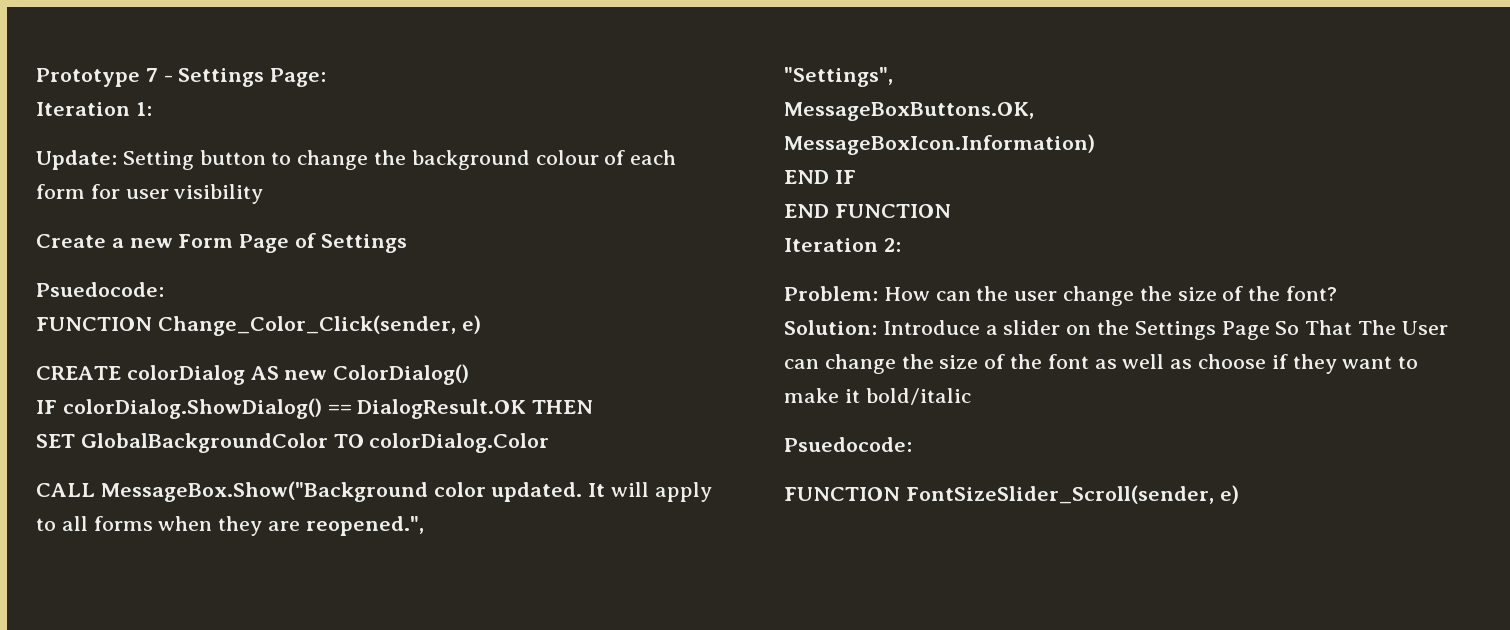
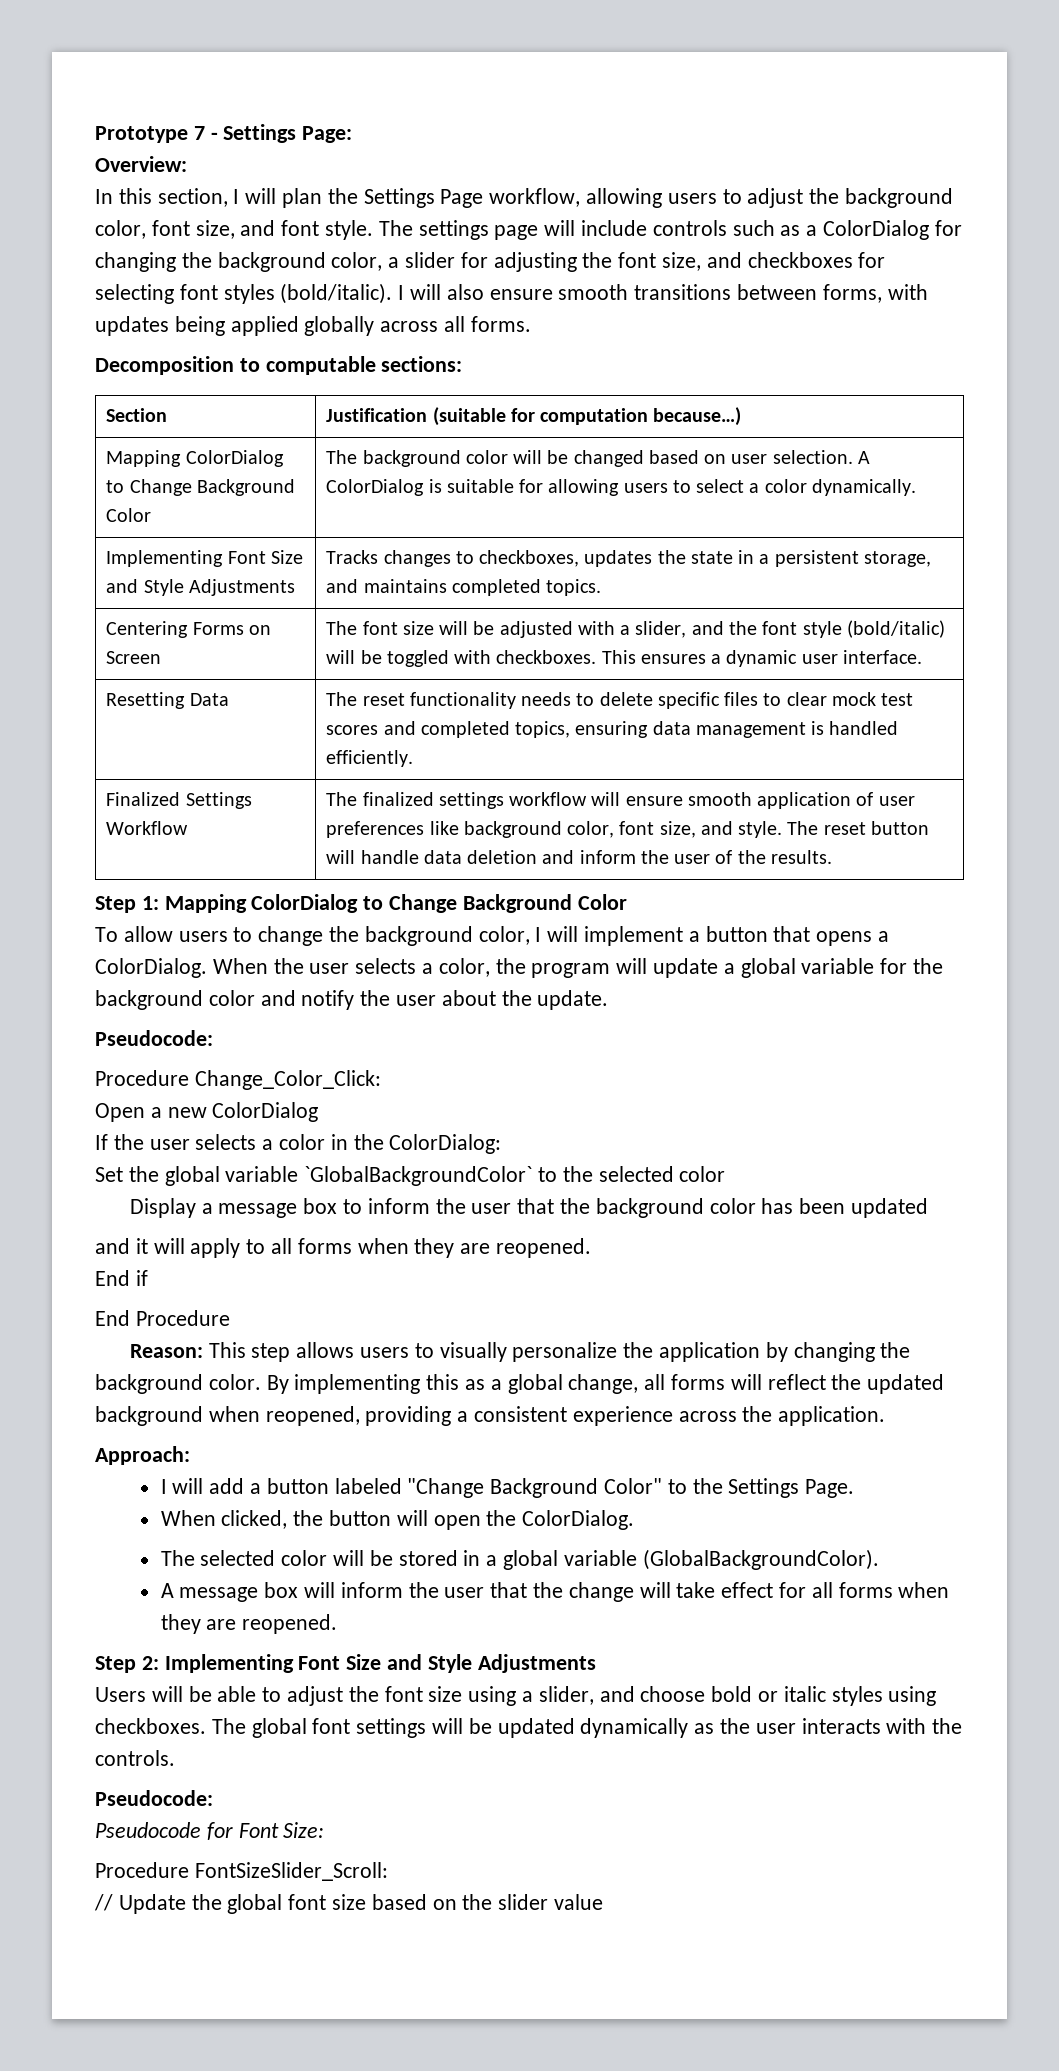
[36,102,152,116] [36,150,677,170] [36,184,264,204] [36,233,407,253] [36,282,164,297] [36,315,481,336] [36,364,470,385] [36,398,594,419] [36,433,550,453] [36,481,606,502] Iteration 1: // Update: Setting button to change the background colour of each form for user visibility // Create a new Form Page of Settings // Psuedocode: // FUNCTION Change_Color_Click(sender, e) // CREATE colorDialog AS new ColorDialog() // IF colorDialog.ShowDialog() == DialogResult.OK THEN // SET GlobalBackgroundColor TO colorDialog.Color // CALL MessageBox.Show("Background color updated. It -> [95,156,187,172] [95,188,954,208] [95,220,962,240] [95,252,886,272] [95,283,928,304] [95,316,531,336] [95,356,463,375] [106,408,168,422] [326,407,742,426] [106,450,284,467] [106,479,295,496] [106,508,152,522] [326,450,871,467] [326,479,917,496] [106,550,303,567] [106,579,295,596] [326,550,932,567] [326,579,602,596] [106,621,271,638] [106,651,162,664] [326,620,945,638] [326,650,923,667] [106,692,229,709] [326,692,914,709] [326,721,899,738] [326,750,414,767] [106,792,252,809] [106,821,189,835] [326,792,915,809] [326,821,930,838] [326,850,833,864] [95,894,627,913] [95,926,890,946] [95,958,944,978] [95,990,609,1010] [95,1030,213,1046] [95,1070,381,1090] [95,1102,319,1122] [95,1134,502,1154] [95,1166,726,1186] [129,1198,929,1218] [95,1238,148,1254] Overview: // In this section, I will plan the Settings Page workflow, allowing users to adjust the background color, font size, and font style. The settings page will include controls such as a ColorDialog for changing the background color, a slider for adjusting the font size, and checkboxes for selecting font styles (bold/italic). I will also ensure smooth transitions between forms, with updates being applied globally across all forms. // Decomposition to computable sections: // Section | Justification (suitable for computation because…) // Mapping ColorDialog to Change Background Color | The background color will be changed based on user selection. A ColorDialog is suitable for allowing users to select a color dynamically. // Implementing Font Size and Style Adjustments | Tracks changes to checkboxes, updates the state in a persistent storage, and maintains completed topics. // Centering Forms on Screen | The font size will be adjusted with a slider, and the font style (bold/italic) will be toggled with checkboxes. This ensures a dynamic user interface. // Resetting Data | The reset functionality needs to delete specific files to clear mock test scores and completed topics, ensuring data management is handled efficiently. // Finalized Settings Workflow | The finalized settings workflow will ensure smooth application of user preferences like background color, font size, and style. The reset button will handle data deletion and inform the user of the results. // Step 1: Mapping ColorDialog to Change Background Color // To allow users to change the background color, I will implement a button that opens a ColorDialog. When the user selects a color, the program will update a global variable for the background color and notify the user about the update. // Pseudocode: // Procedure Change_Color_Click: // Open a new ColorDialog // If the user selects a color in the ColorDialog: // Set the global variable `GlobalBackgroundColor` to the selected color // Display a message box to inform the user that the background color has been updated // and it
[305,516,424,536] [784,67,893,87] [784,102,1034,121] [784,134,1095,155] [784,170,856,184] [784,204,951,218] [784,238,901,252] [784,286,1338,306] [784,320,1448,340] [784,354,1419,374] [784,388,971,405] [784,437,912,452] [784,485,1239,504] reopened.", // "Settings", // MessageBoxButtons.OK, // MessageBoxIcon.Information) // END IF // END FUNCTION // Iteration 2: // Problem: How can the user change the size of the font? // Solution: Introduce a slider on the Settings Page So That The User can change the size of the font as well as choose if they want to make it bold/italic // Psuedocode: // FUNCTION FontSizeSlider_Scroll(sender, e) -> [496,1238,592,1258] [95,1270,148,1286] [95,1310,230,1326] [129,1342,911,1362] [95,1374,945,1394] [95,1406,886,1426] [95,1446,190,1465] [160,1478,855,1498] [160,1510,635,1530] [160,1549,879,1570] [160,1582,950,1602] [160,1614,338,1634] [95,1654,596,1673] [95,1686,937,1706] [95,1718,963,1738] [95,1750,175,1766] [95,1790,213,1806] [95,1822,325,1840] [95,1862,388,1881] [94,1894,604,1914] reopened. // End if // End Procedure // Reason: This step allows users to visually personalize the application by changing the background color. By implementing this as a global change, all forms will reflect the updated background when reopened, providing a consistent experience across the application. // Approach: // I will add a button labeled "Change Background Color" to the Settings Page. // When clicked, the button will open the ColorDialog. // The selected color will be stored in a global variable (GlobalBackgroundColor). // A message box will inform the user that the change will take effect for all forms when they are reopened. // Step 2: Implementing Font Size and Style Adjustments // Users will be able to adjust the font size using a slider, and choose bold or italic styles using checkboxes. The global font settings will be updated dynamically as the user interacts with the controls. // Pseudocode: // Pseudocode for Font Size: // Procedure FontSizeSlider_Scroll: // // Update the global font size based on the slider value

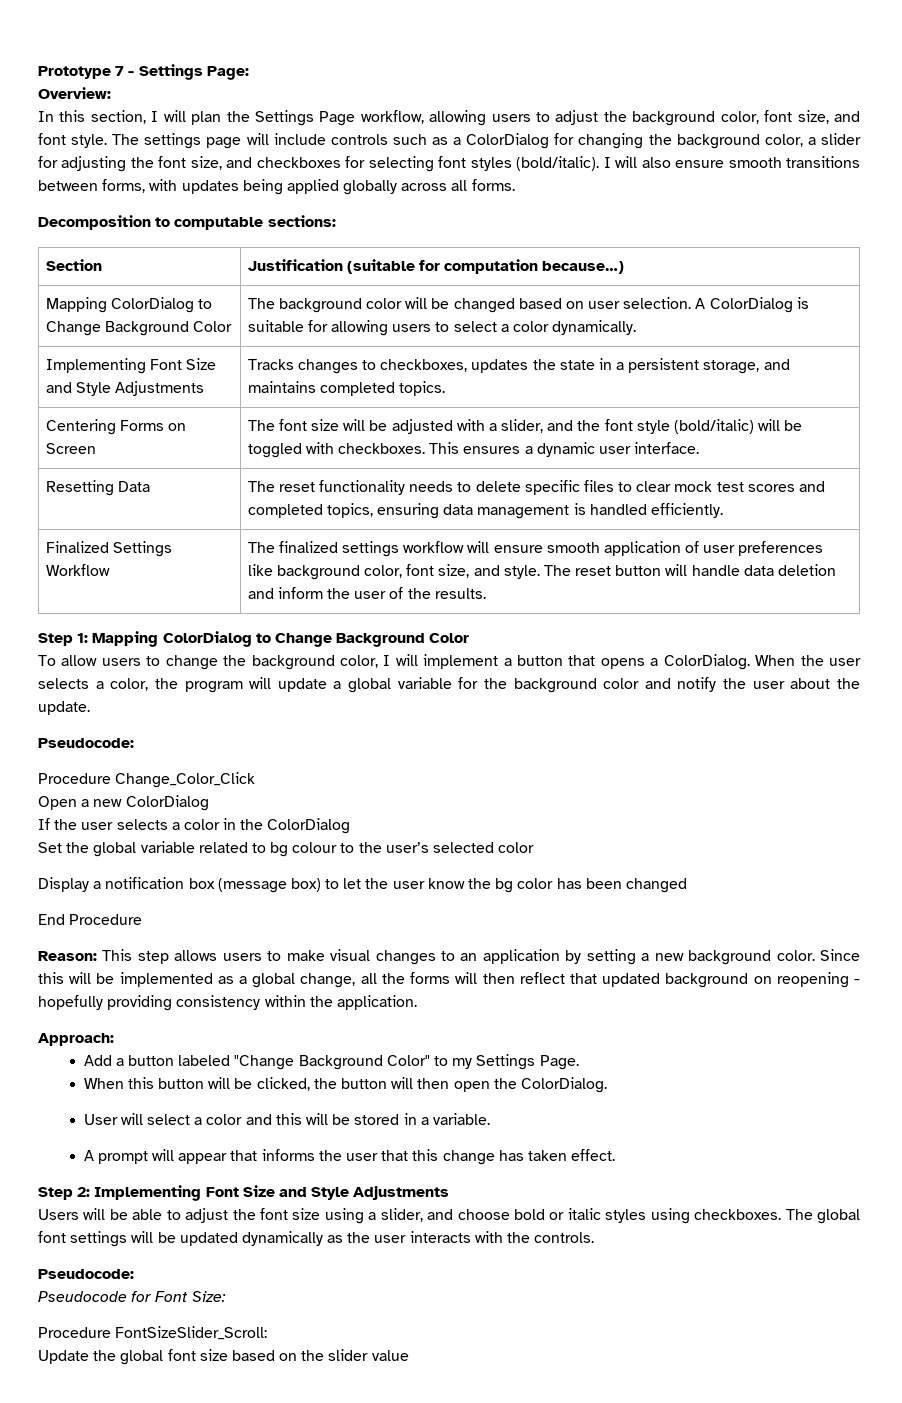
[194,1070,381,1090] Change_Color_Click: -> [115,772,256,788] Change_Color_Click
[389,1134,502,1154] ColorDialog: -> [267,818,351,834] ColorDialog
[304,1166,593,1186] `GlobalBackgroundColor` to the -> [198,842,429,857] related to bg colour to the user’s
[218,1198,929,1218] [95,1238,592,1258] [95,1270,148,1286] message box to inform the user that the background color has been updated // and it will apply to all forms when they are reopened. // End if -> [105,877,687,893] notification box (message box) to let the user know the bg color has been changed
[439,1342,911,1362] [95,1374,460,1394] visually personalize the application by changing the background color. By implementing this -> [286,949,861,965] [38,972,213,987] make visual changes to an application by setting a new background color. Since this will be implemented
(666, 1382) none -> [381,973,405,984] the
[767,1374,945,1394] [95,1406,737,1426] reflect the updated background when reopened, providing a consistent experience across -> [482,972,861,988] [38,995,306,1011] then reflect that updated background on reopening - hopefully providing consistency within
[160,1478,245,1494] I will add -> [83,1055,112,1066] Add
[692,1478,723,1494] the -> [452,1058,473,1069] my
(216, 1518) none -> [127,1077,253,1089] this button will be
(428, 1518) none -> [417,1078,450,1089] then
[160,1550,328,1566] The selected color -> [83,1113,302,1125] User will select a color and this
[502,1549,879,1570] [160,1582,950,1602] [160,1614,338,1634] global variable (GlobalBackgroundColor). // A message box will inform the user that the change will take effect for all forms when they are reopened. -> [432,1113,490,1125] [83,1149,616,1165] variable. // A prompt will appear that informs the user that this change has taken effect.
[94,1894,113,1911] // -> (268, 1333) none

